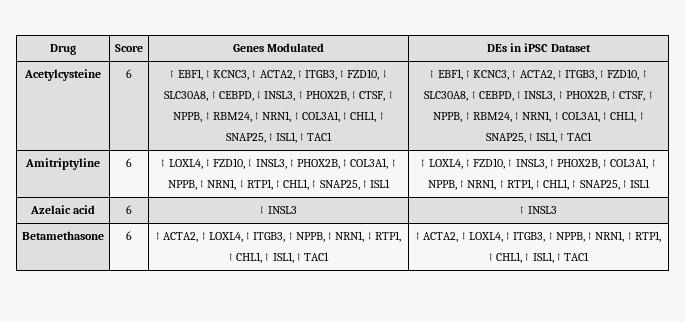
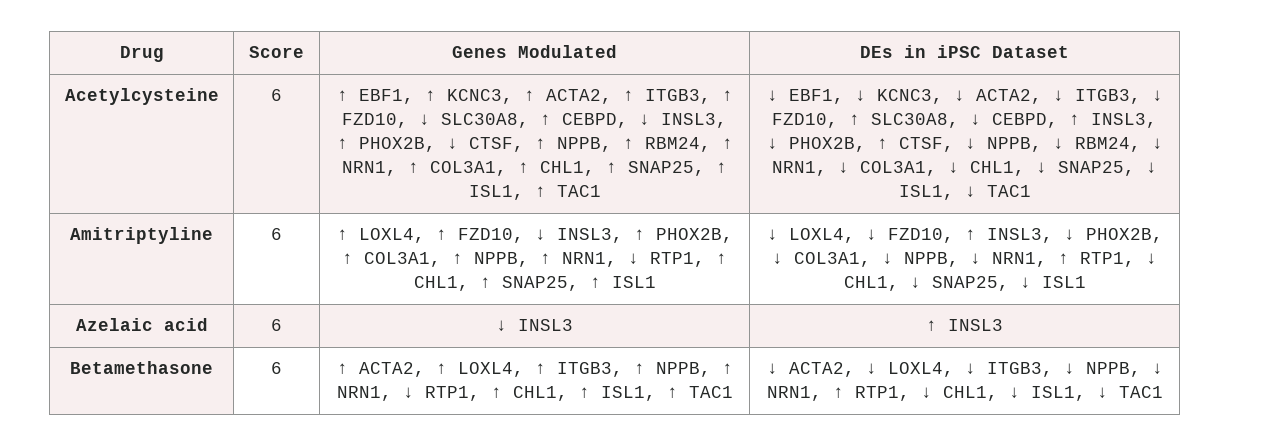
[430,69,605,80] ↑ EBF1, ↑ KCNC3, ↑ ACTA2, ↑ ITGB3, ↑ -> [766,89,1163,104] ↓ EBF1, ↓ KCNC3, ↓ ACTA2, ↓ ITGB3, ↓
[471,91,476,99] ↑ -> [970,114,981,125] ↓
[558,91,563,99] ↑ -> [766,138,778,149] ↓
[648,91,653,99] [433,111,644,122] [485,132,565,143] ↑ NPPB, ↑ RBM24, ↑ NRN1, ↑ COL3A1, ↑ CHL1, ↑ SNAP25, ↑ ISL1, ↑ -> [964,137,1163,152] [772,161,1157,176] [898,185,976,200] ↓ NPPB, ↓ RBM24, ↓ NRN1, ↓ COL3A1, ↓ CHL1, ↓ SNAP25, ↓ ISL1, ↓
[421,158,656,169] [427,179,627,190] ↑ LOXL4, ↑ FZD10, ↑ INSL3, ↑ PHOX2B, ↑ COL3A1, ↑ NPPB, ↑ NRN1, ↑ RTP1, ↑ CHL1, ↑ SNAP25, ↑ -> [766,228,1163,243] [772,252,1157,267] [843,276,1031,291] ↓ LOXL4, ↓ FZD10, ↑ INSL3, ↓ PHOX2B, ↓ COL3A1, ↓ NPPB, ↓ NRN1, ↑ RTP1, ↓ CHL1, ↓ SNAP25, ↓
[416,231,661,242] [488,252,561,263] ↑ ACTA2, ↑ LOXL4, ↑ ITGB3, ↑ NPPB, ↑ NRN1, ↑ RTP1, ↑ CHL1, ↑ ISL1, ↑ -> [766,362,1163,377] [766,386,1108,401] ↓ ACTA2, ↓ LOXL4, ↓ ITGB3, ↓ NPPB, ↓ NRN1, ↑ RTP1, ↓ CHL1, ↓ ISL1, ↓

